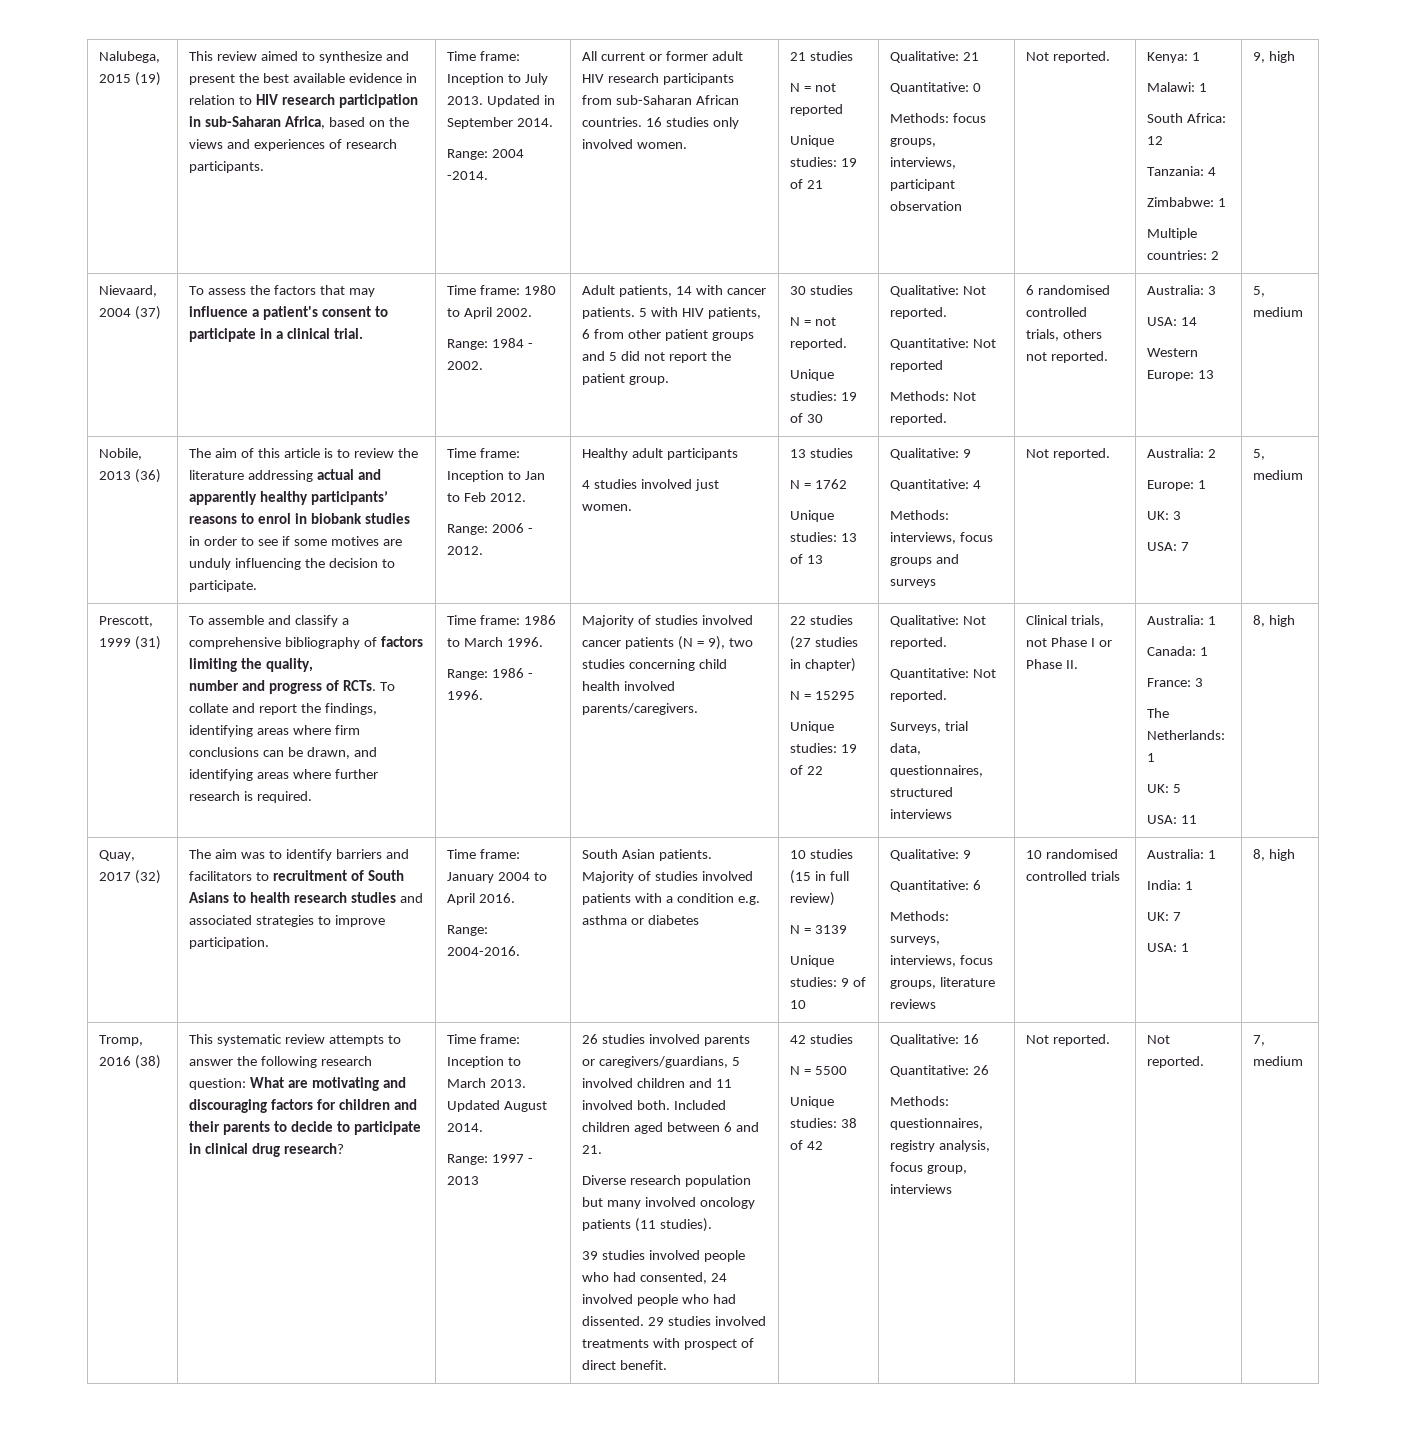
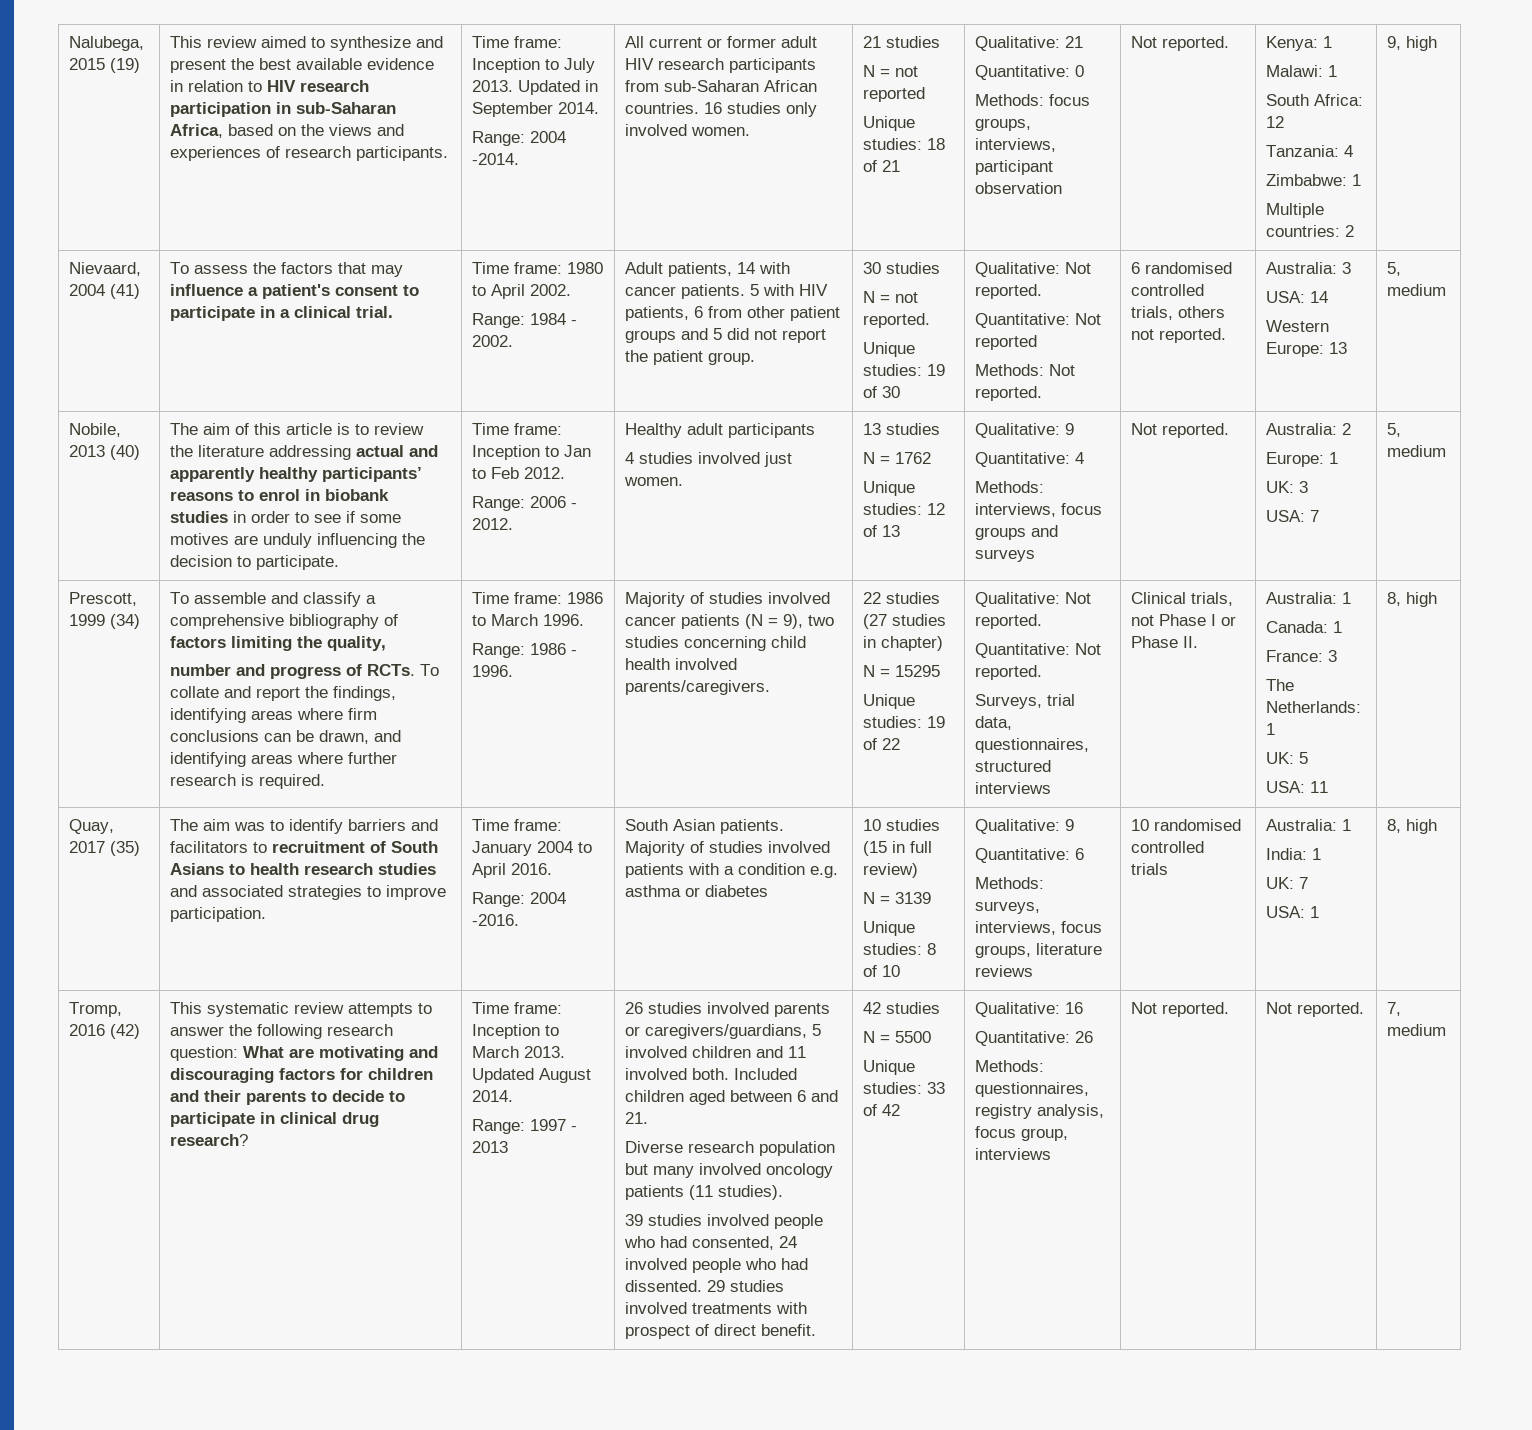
[841,158,858,167] 19 -> [927,138,946,150] 18
[135,306,162,320] (37) -> [110,284,141,299] (41)
[135,469,162,483] (36) -> [110,445,141,460] (40)
[841,533,858,542] 13 -> [927,503,946,515] 12
[135,636,162,650] (31) -> [110,614,141,629] (34)
[135,870,162,884] (32) -> [110,841,141,856] (35)
[447,946,521,956] 2004-2016. -> [530,892,567,904] [472,914,520,926] 2004 -2016.
[841,978,850,987] 9 -> [927,943,937,955] 8
[135,1055,162,1069] (38) -> [110,1024,141,1039] (42)
[841,1118,858,1128] 38 -> [927,1082,946,1094] 33

